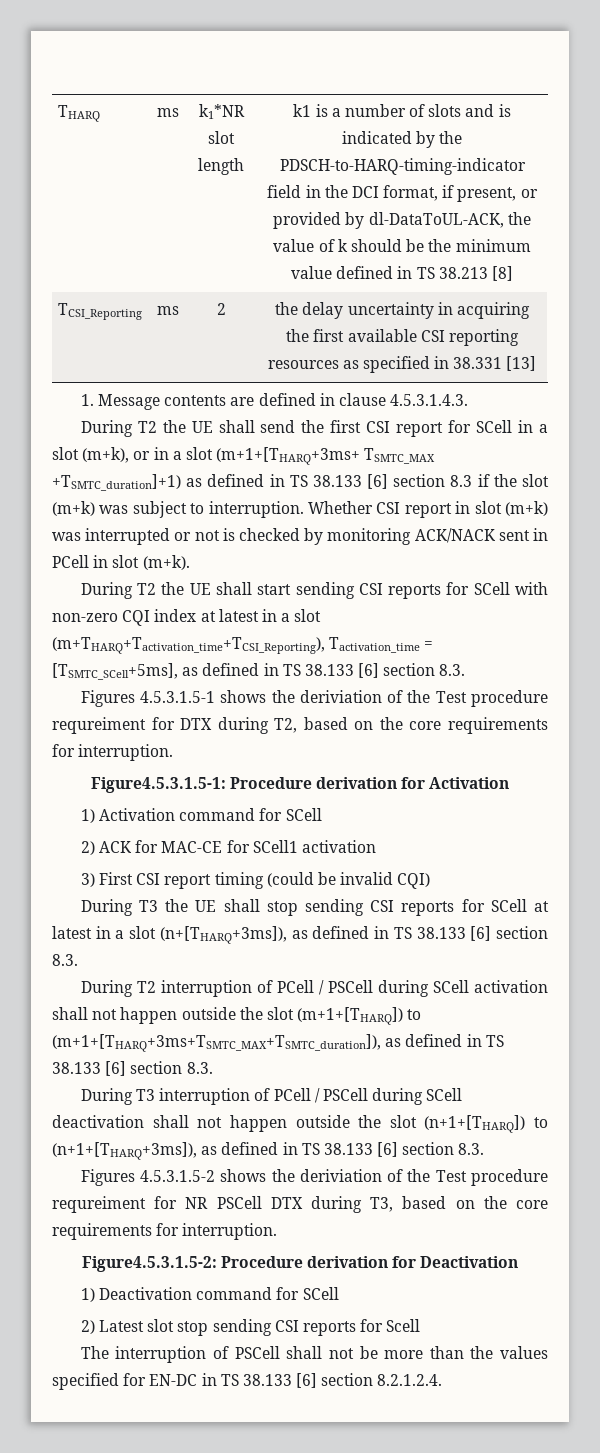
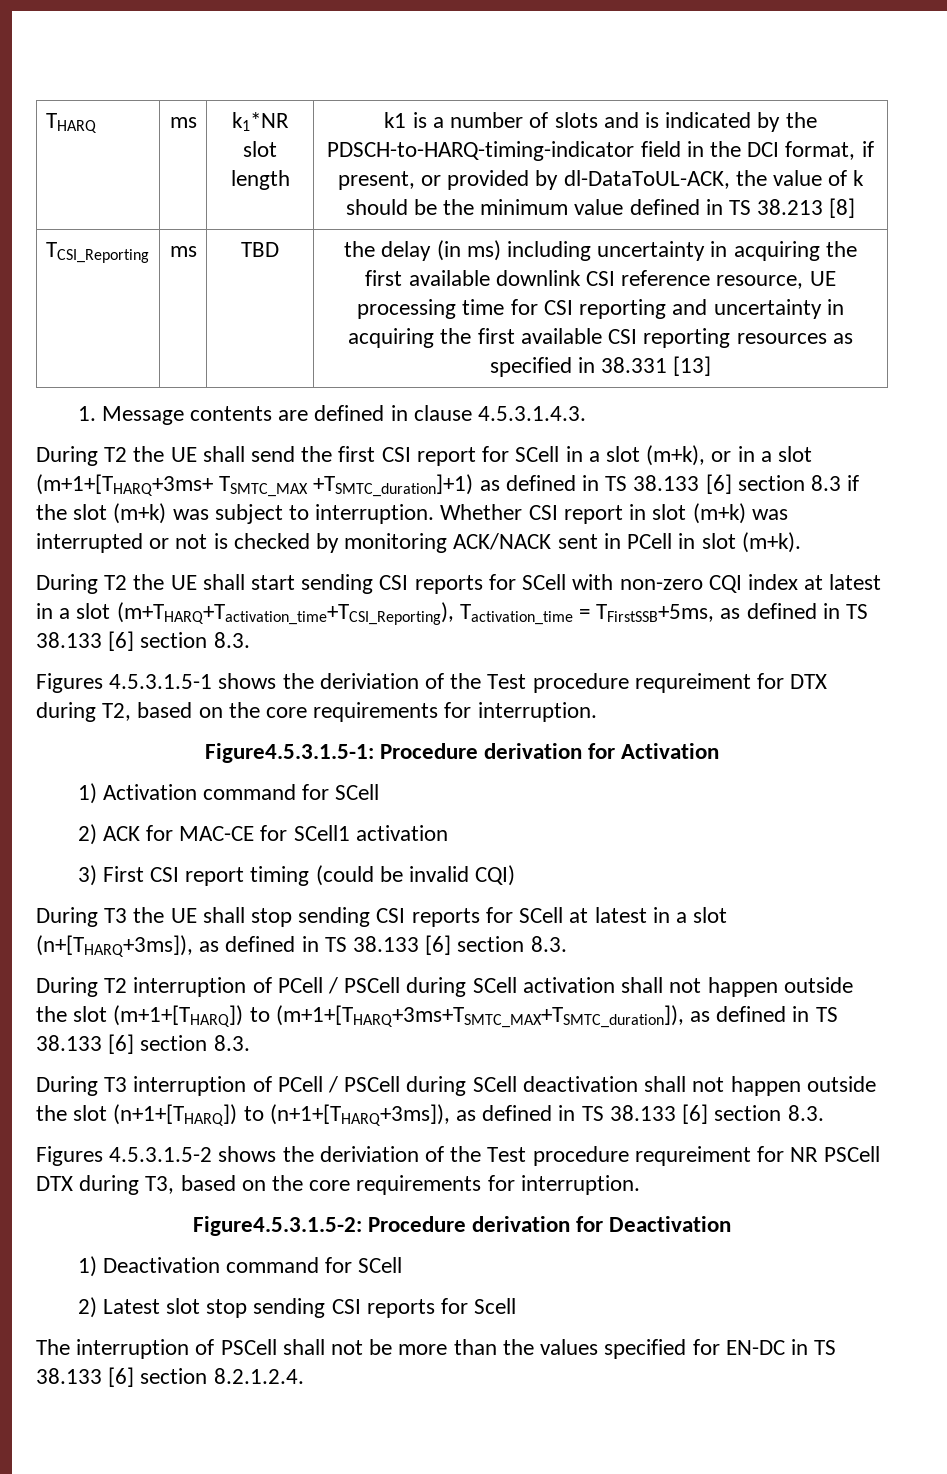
[216,303,226,315] 2 -> [241,242,279,257] TBD
(344, 310) none -> [436,240,857,261] [365,270,836,289] [357,299,708,319] (in ms) including uncertainty in acquiring the first available downlink CSI reference resource, UE processing time for CSI reporting and
[52,663,178,680] [TSMTC_SCell+5ms], -> [596,604,715,622] TFirstSSB+5ms,

